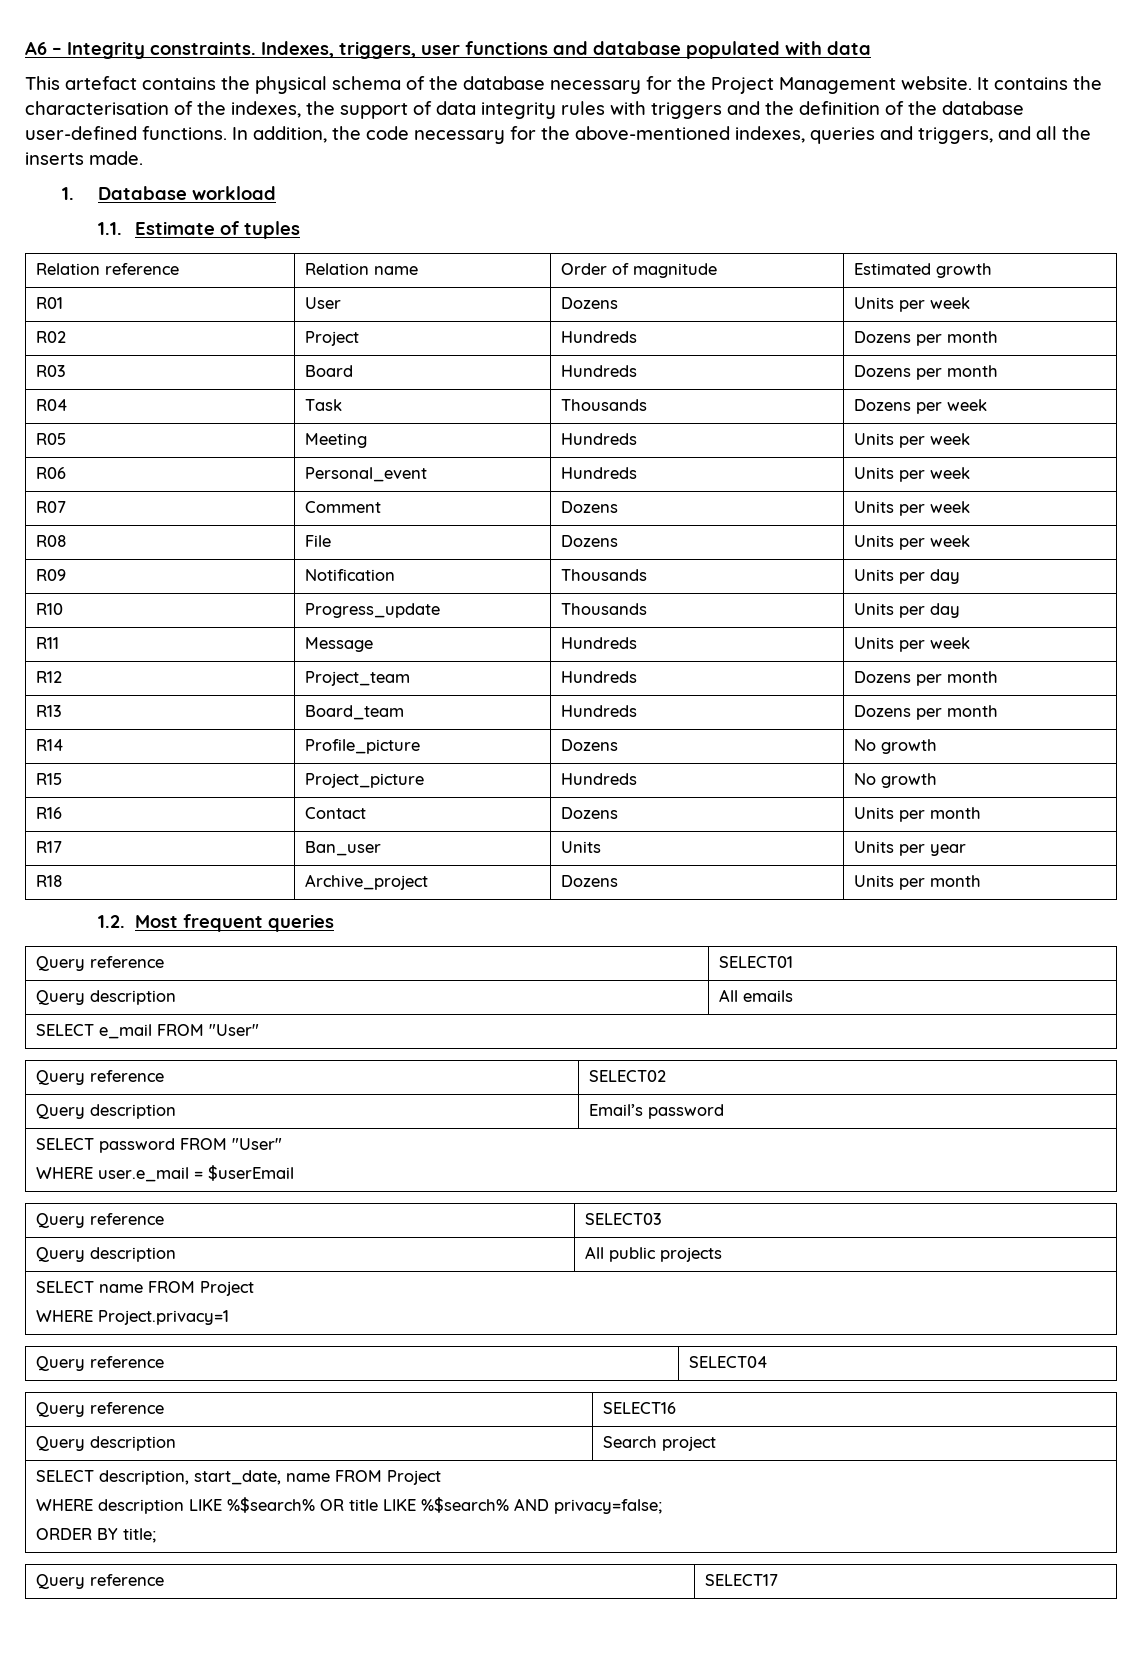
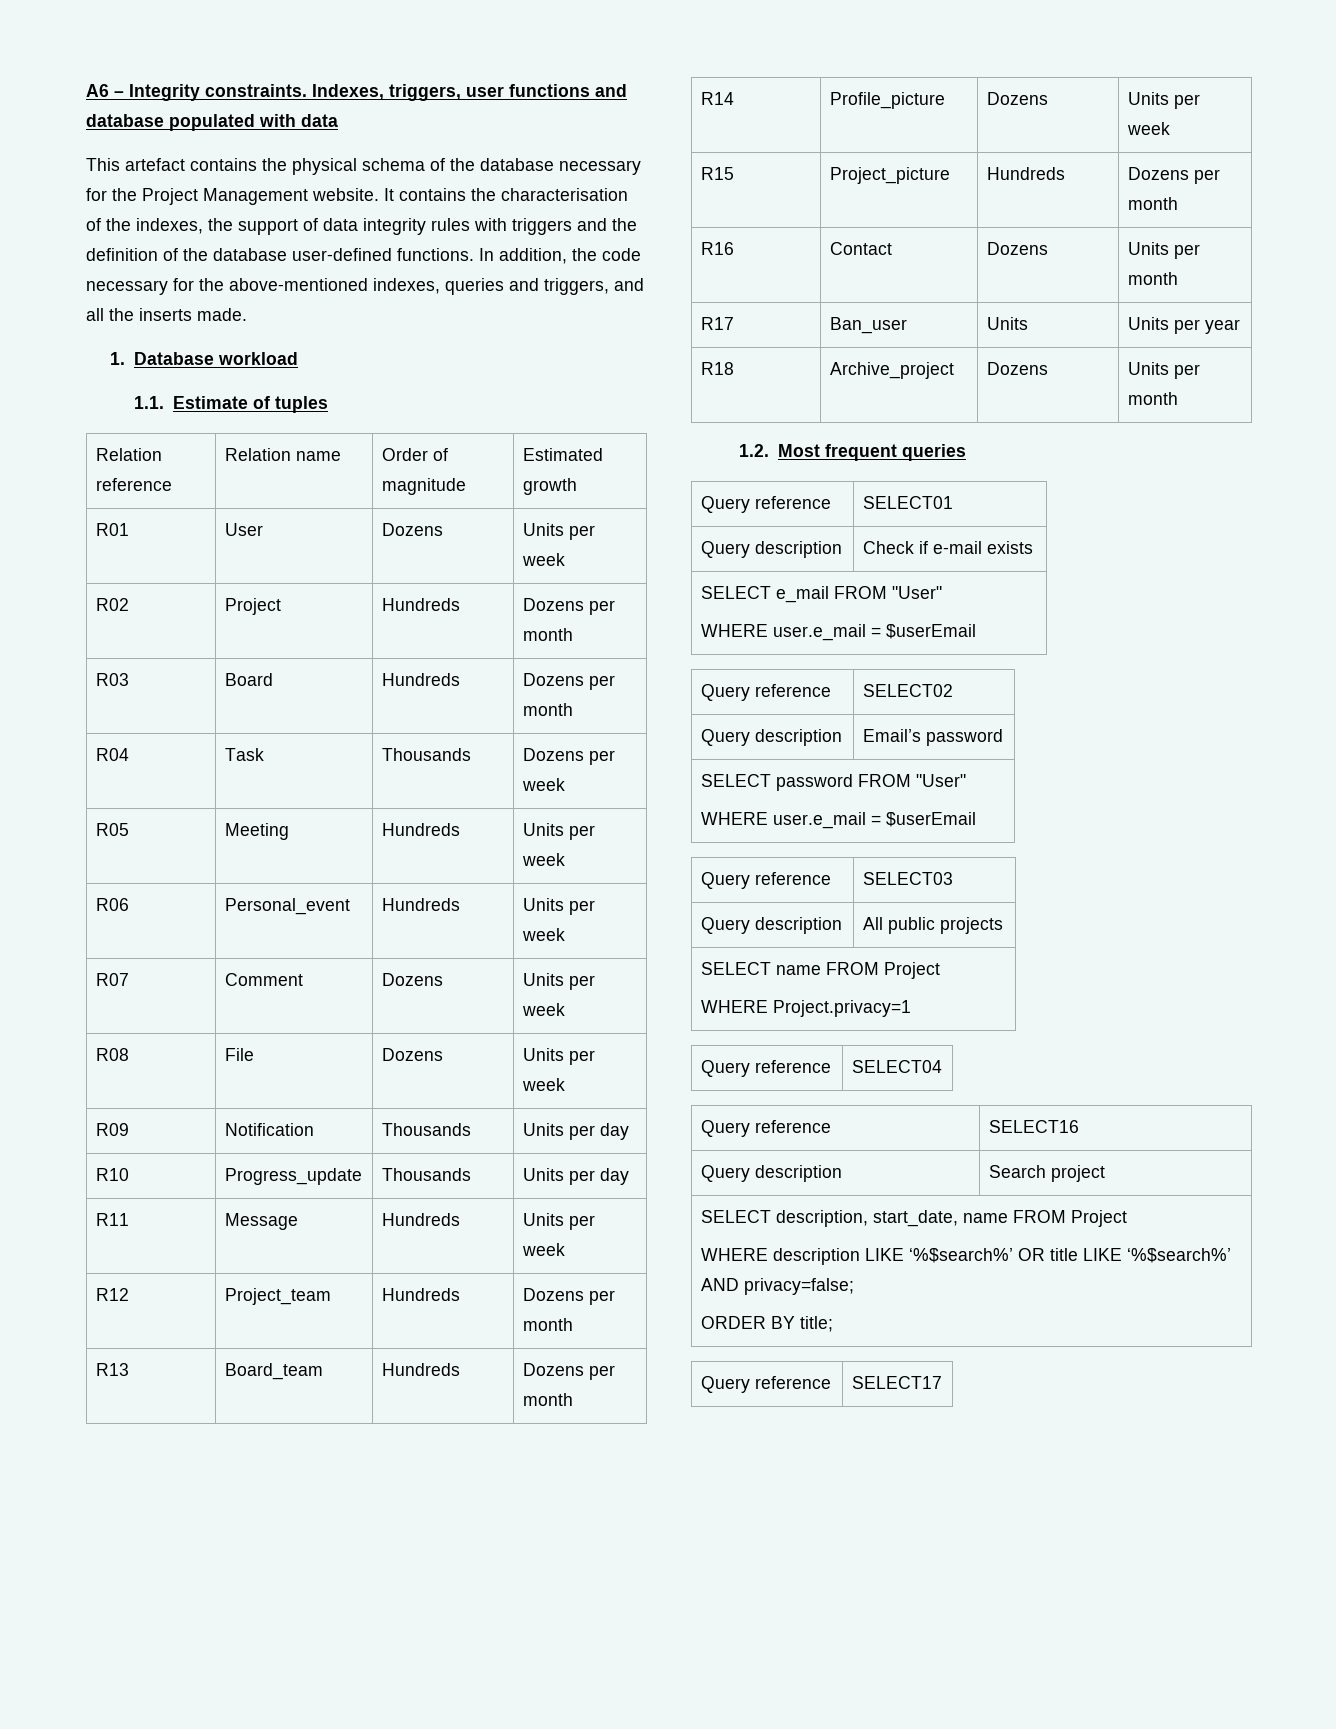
[853,739,937,754] No growth -> [1127,92,1200,109] [1126,122,1170,135] Units per week
[853,773,937,788] No growth -> [1127,167,1220,184] [1127,197,1178,210] Dozens per month
[718,989,793,1002] All emails -> [862,541,1033,554] Check if e-mail exists
(259, 1030) none -> [700,624,976,641] // WHERE user.e_mail = $userEmail
[226,1497,315,1513] %$search% -> [908,1248,1013,1263] ‘%$search%’
[420,1497,509,1513] %$search% -> [1126,1248,1231,1263] ‘%$search%’

